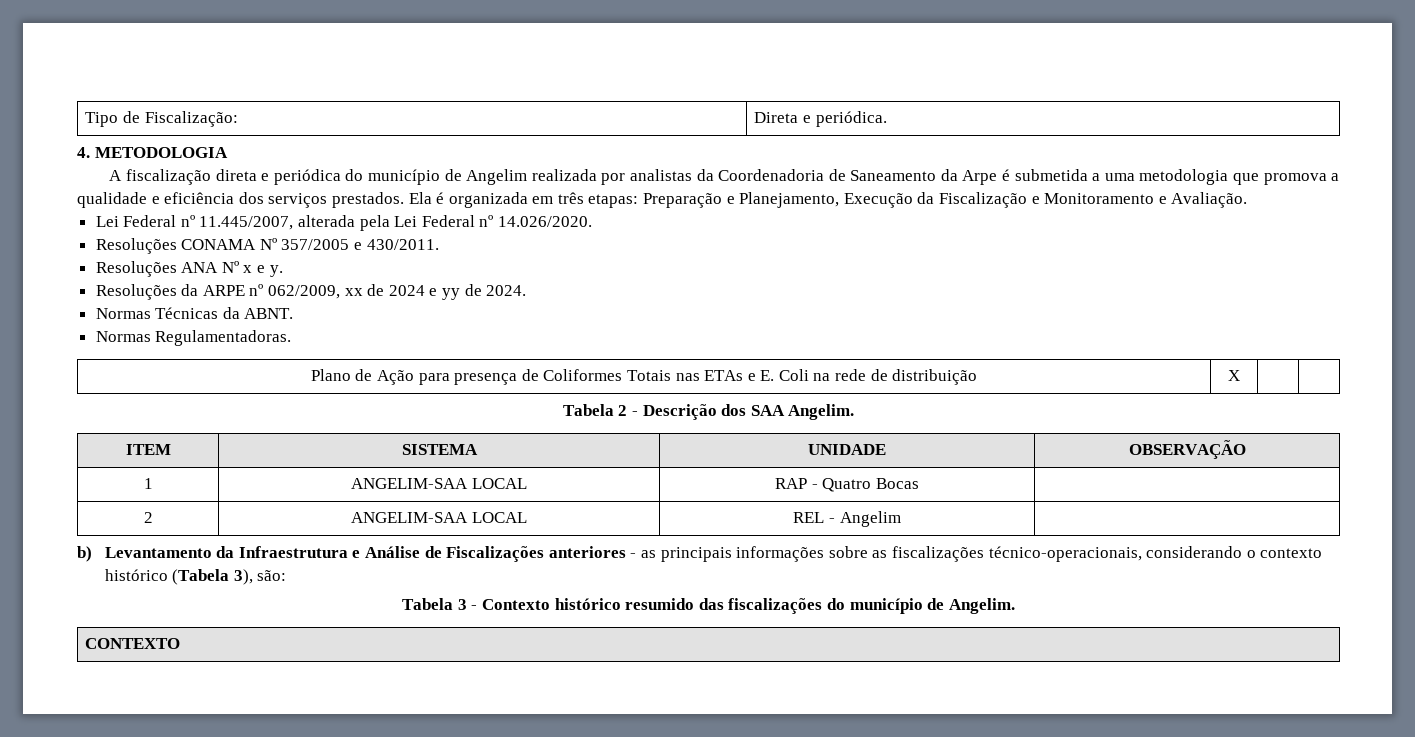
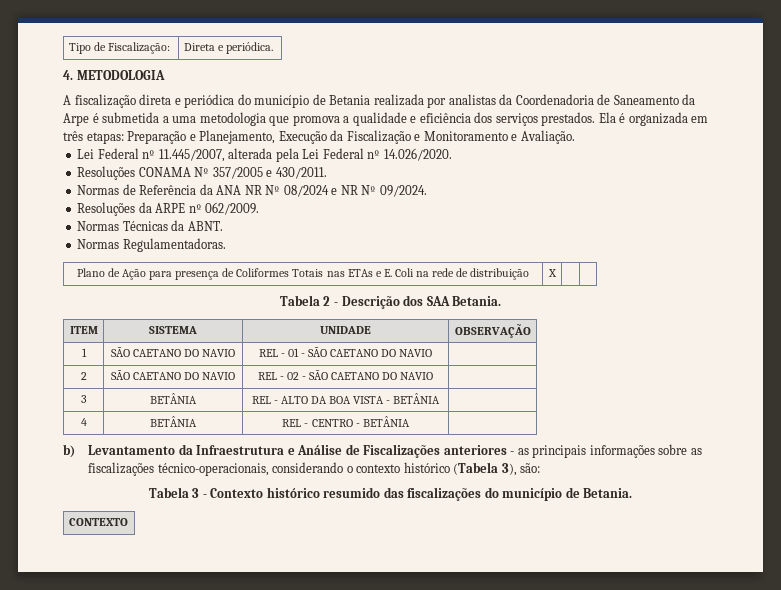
[466,169,528,185] Angelim -> [329,95,371,105] Betania
[95,261,283,277] [95,284,527,300] Resoluções ANA Nº x e y. // Resoluções da ARPE nº 062/2009, xx de 2024 e yy de 2024. -> [77,184,427,197] [77,202,260,216] Normas de Referência da ANA NR Nº 08/2024 e NR Nº 09/2024. // Resoluções da ARPE nº 062/2009.
[788,404,855,420] Angelim. -> [452,296,502,306] Betania.
[351,478,527,489] [775,478,919,492] [143,512,153,523] [351,512,527,523] [793,511,901,527] ANGELIM-SAA LOCAL | RAP - Quatro Bocas | // 2 | ANGELIM-SAA LOCAL | REL - Angelim -> [110,347,236,357] [258,347,433,357] [80,372,87,380] [110,370,236,380] [257,370,434,380] [80,395,87,403] [150,393,197,404] [251,393,441,404] [80,418,87,426] [150,416,197,427] [282,416,410,427] SÃO CAETANO DO NAVIO | REL - 01 - SÃO CAETANO DO NAVIO | // 2 | SÃO CAETANO DO NAVIO | REL - 02 - SÃO CAETANO DO NAVIO | // 3 | BETÂNIA | REL - ALTO DA BOA VISTA - BETÂNIA | // 4 | BETÂNIA | REL - CENTRO - BETÂNIA
[948,598,1015,614] Angelim. -> [583,488,633,498] Betania.

